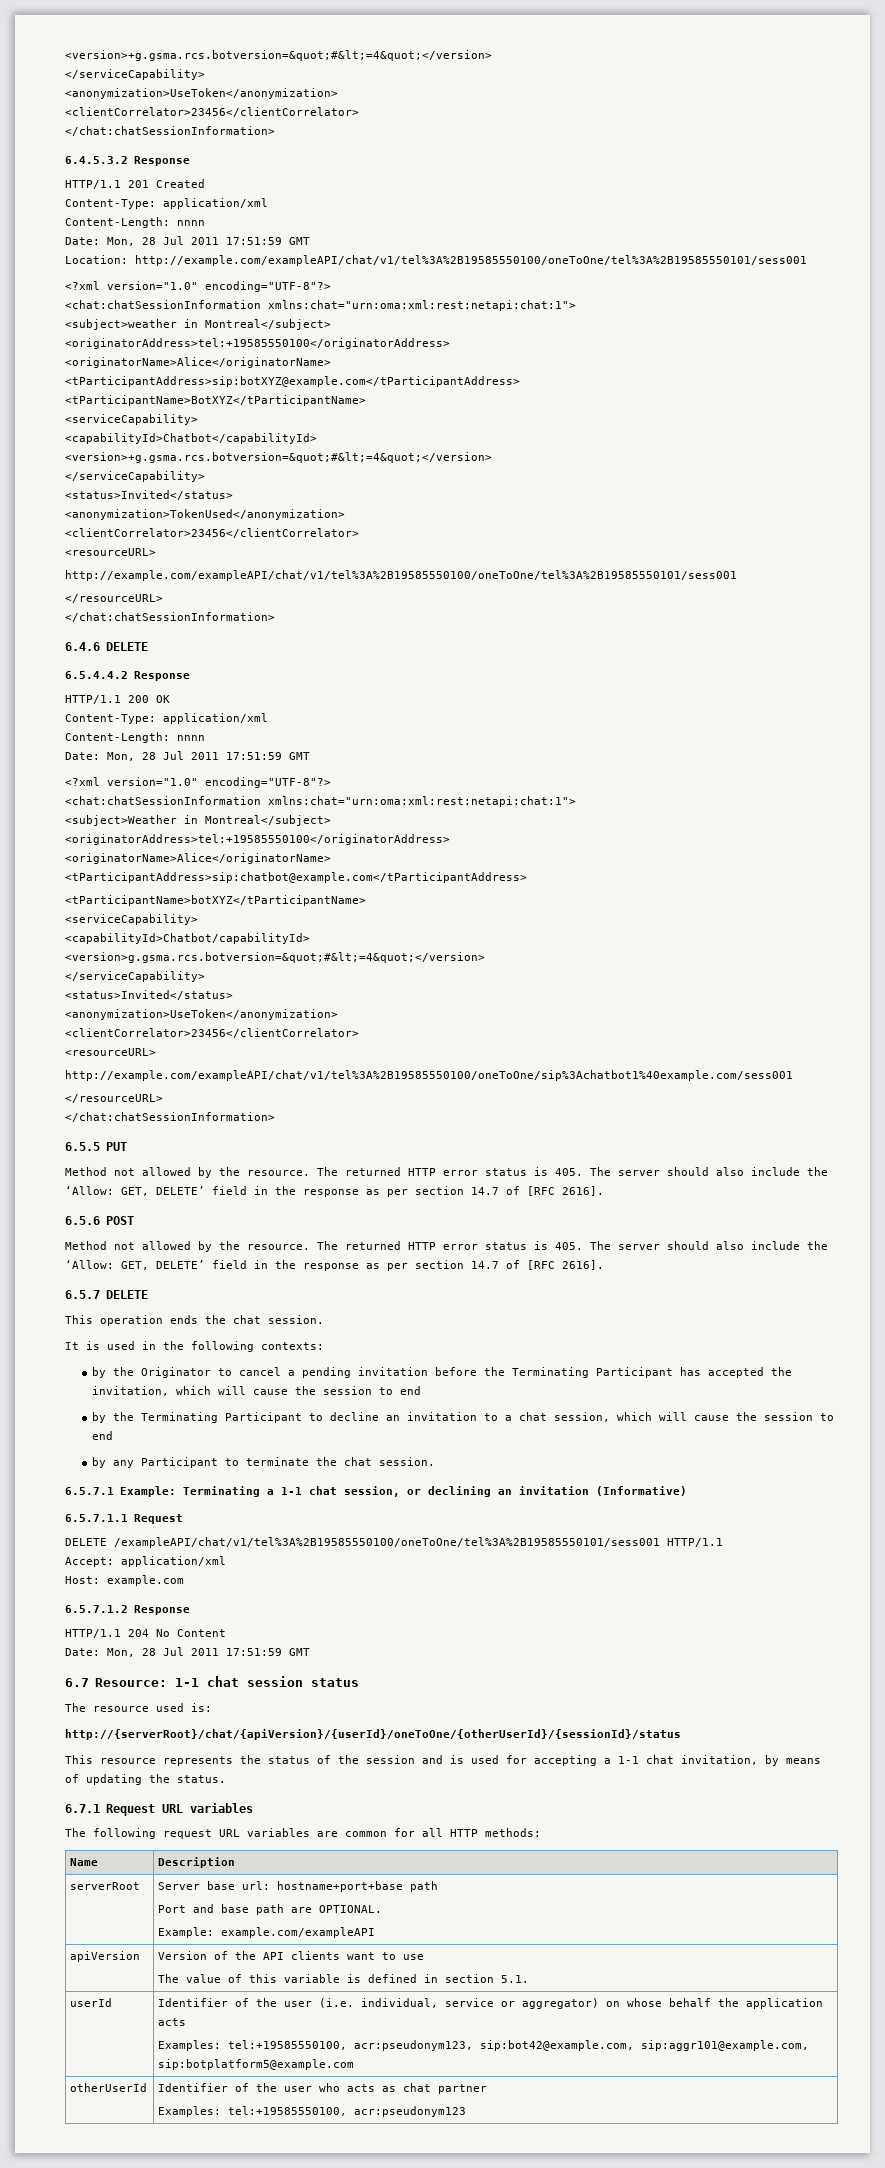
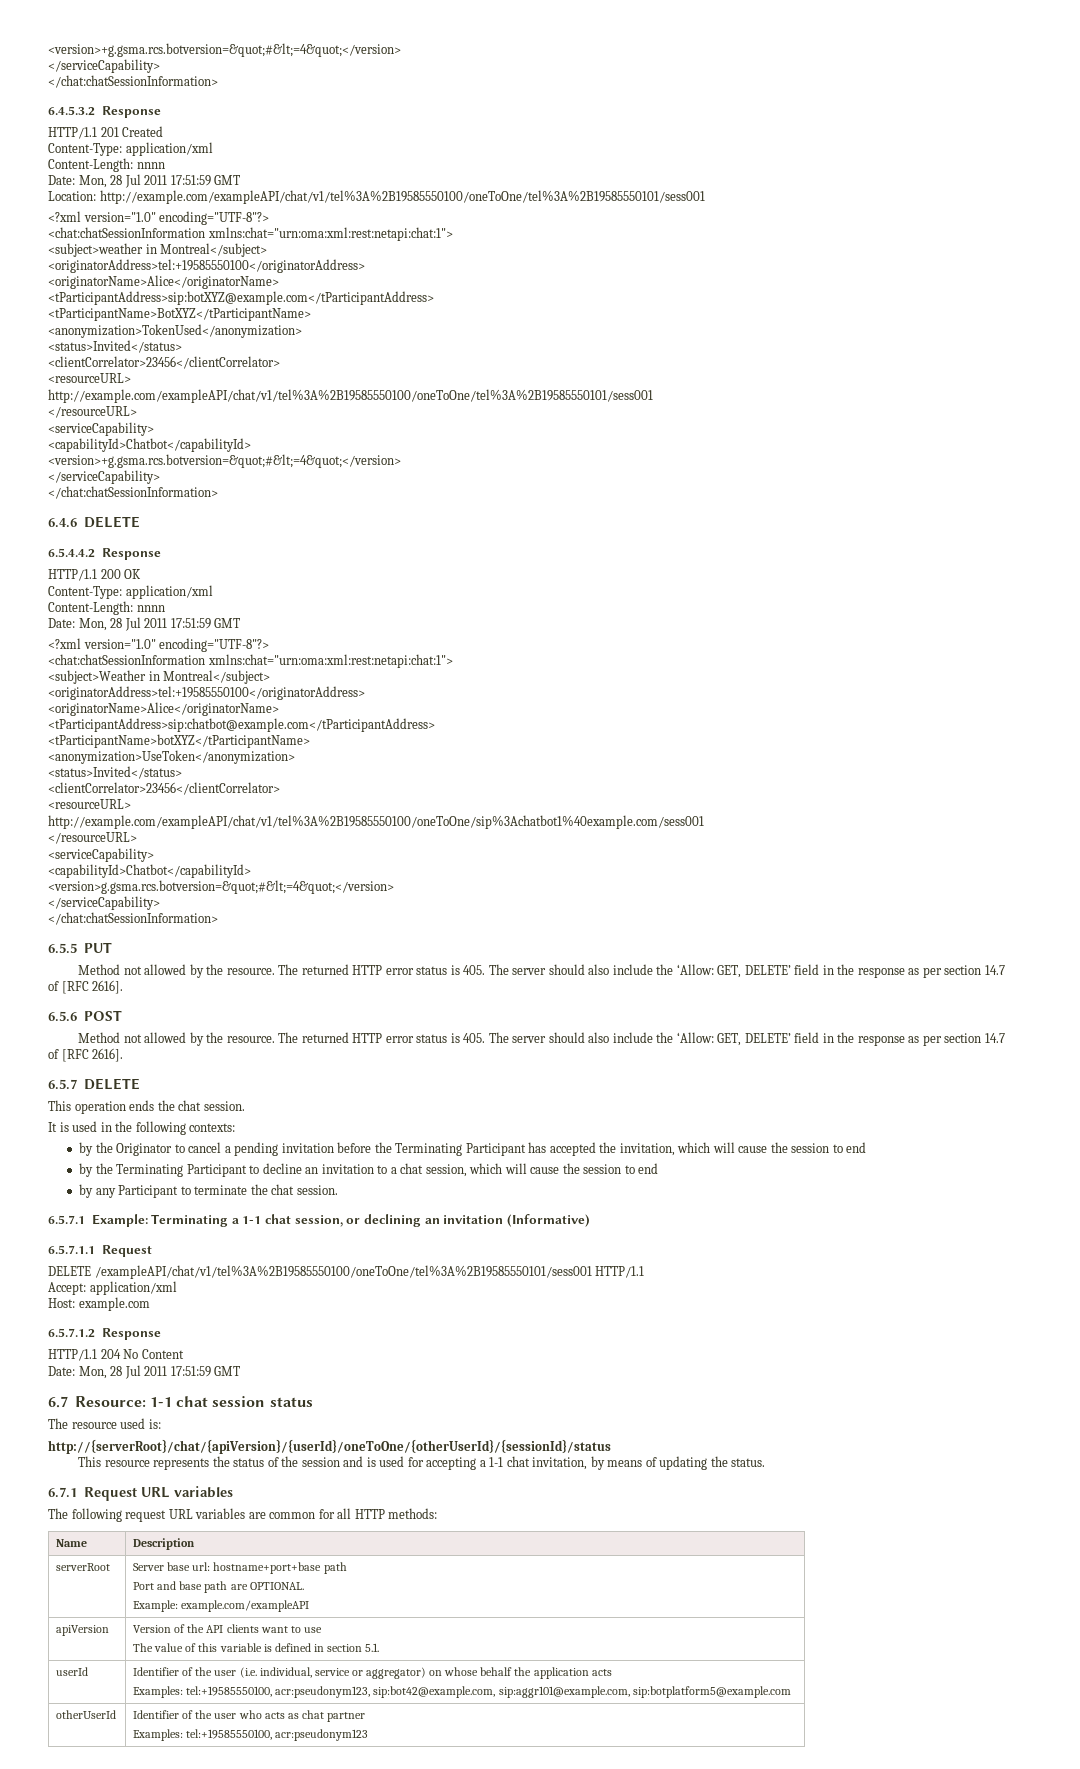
[65,50,492,61] [65,69,205,80] [65,88,338,99] [65,107,359,117] <version>+g.gsma.rcs.botversion=&quot;#&lt;=4&quot;</version> // </serviceCapability> // <anonymization>UseToken</anonymization> // <clientCorrelator>23456</clientCorrelator> -> [48,43,401,57] [48,59,160,73] <version>+g.gsma.rcs.botversion=&quot;#&lt;=4&quot;</version> // </serviceCapability>
[65,414,198,425] [65,433,317,444] [65,452,492,463] [65,471,205,482] [65,490,233,500] [65,509,345,520] <serviceCapability> // <capabilityId>Chatbot</capabilityId> // <version>+g.gsma.rcs.botversion=&quot;#&lt;=4&quot;</version> // </serviceCapability> // <status>Invited</status> // <anonymization>TokenUsed</anonymization> -> [48,324,302,338] [48,340,182,353] <anonymization>TokenUsed</anonymization> // <status>Invited</status>
(163, 598) none -> [48,422,154,436] [48,438,251,452] [48,454,401,468] [48,470,160,484] // <serviceCapability> // <capabilityId>Chatbot</capabilityId> // <version>+g.gsma.rcs.botversion=&quot;#&lt;=4&quot;</version> // </serviceCapability>
[65,914,198,925] [65,933,310,944] [65,952,485,963] [65,971,205,982] [65,990,233,1000] [65,1009,338,1020] <serviceCapability> // <capabilityId>Chatbot/capabilityId> // <version>g.gsma.rcs.botversion=&quot;#&lt;=4&quot;</version> // </serviceCapability> // <status>Invited</status> // <anonymization>UseToken</anonymization> -> [48,750,295,764] [48,766,182,779] <anonymization>UseToken</anonymization> // <status>Invited</status>
(163, 1098) none -> [48,848,154,862] [48,864,251,878] [48,880,394,894] [48,896,160,910] // <serviceCapability> // <capabilityId>Chatbot</capabilityId> // <version>g.gsma.rcs.botversion=&quot;#&lt;=4&quot;</version> // </serviceCapability>

